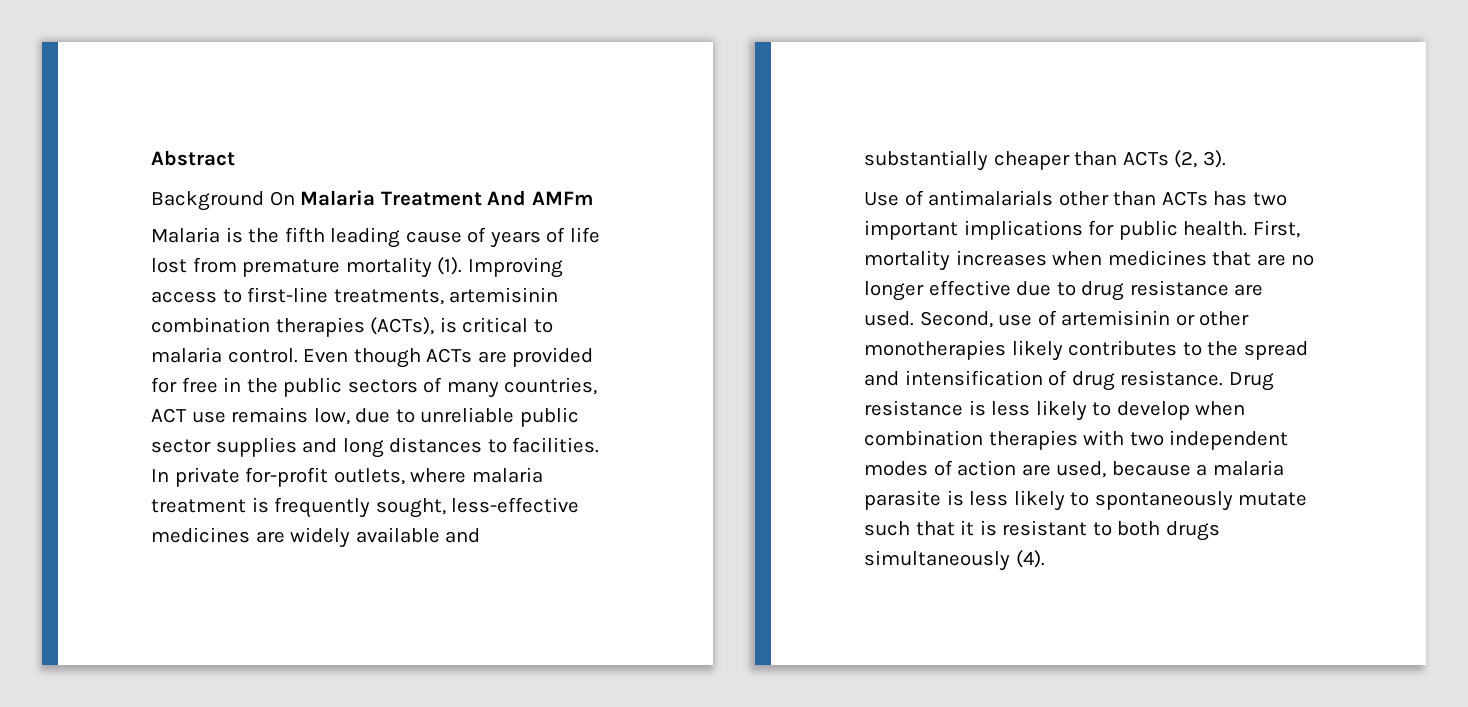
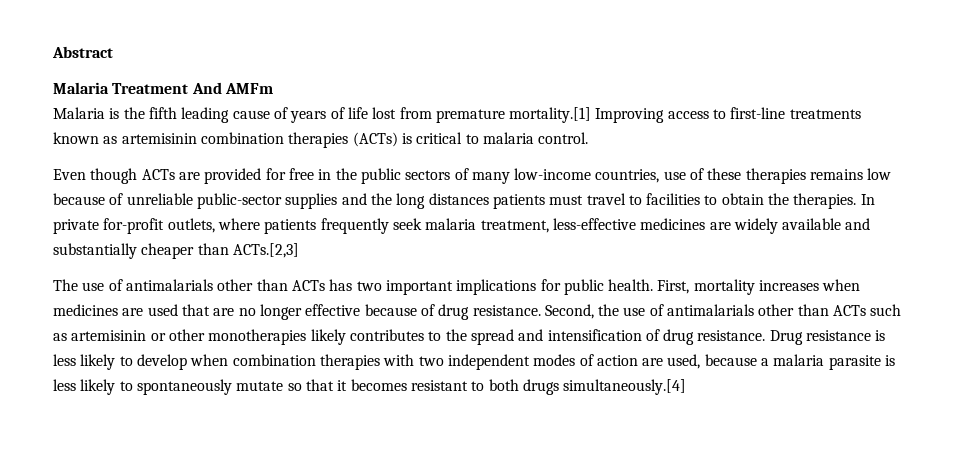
[151,191,295,211] Background On -> (113, 52) none
[345,257,463,278] mortality (1). -> [509,107,592,123] mortality.[1]
[333,289,444,305] treatments, -> [789,109,861,119] [53,132,118,144] treatments known as
[370,317,435,335] (ACTs), -> [352,132,398,147] (ACTs)
(298, 355) none -> (589, 138) //
[504,377,598,395] [151,407,579,427] [151,439,211,453] countries, ACT use remains low, due to unreliable public sector -> [514,168,892,184] [53,193,282,209] low-income countries, use of these therapies remains low because of unreliable public-sector
(338, 445) none -> [370,193,392,205] the
[487,437,600,453] to facilities. -> [492,193,857,209] patients must travel to facilities to obtain the therapies.
[471,467,543,483] [151,497,446,518] malaria treatment is frequently sought, -> [264,218,549,234] patients frequently seek malaria treatment,
[1122,150,1226,168] [864,192,899,206] ACTs (2, 3). // Use -> [232,243,299,258] [53,279,105,291] ACTs.[2,3] // The use
(1207, 258) none -> [122,304,178,316] are used
[1016,280,1264,301] [864,310,1057,328] due to drug resistance are used. Second, use of -> [364,304,902,320] [53,333,67,341] because of drug resistance. Second, the use of antimalarials other than ACTs such as
[864,521,910,536] such -> [287,383,302,391] so
[979,520,997,536] is -> [350,379,407,391] becomes
[864,550,1045,571] simultaneously (4). -> [563,379,687,395] simultaneously.[4]

